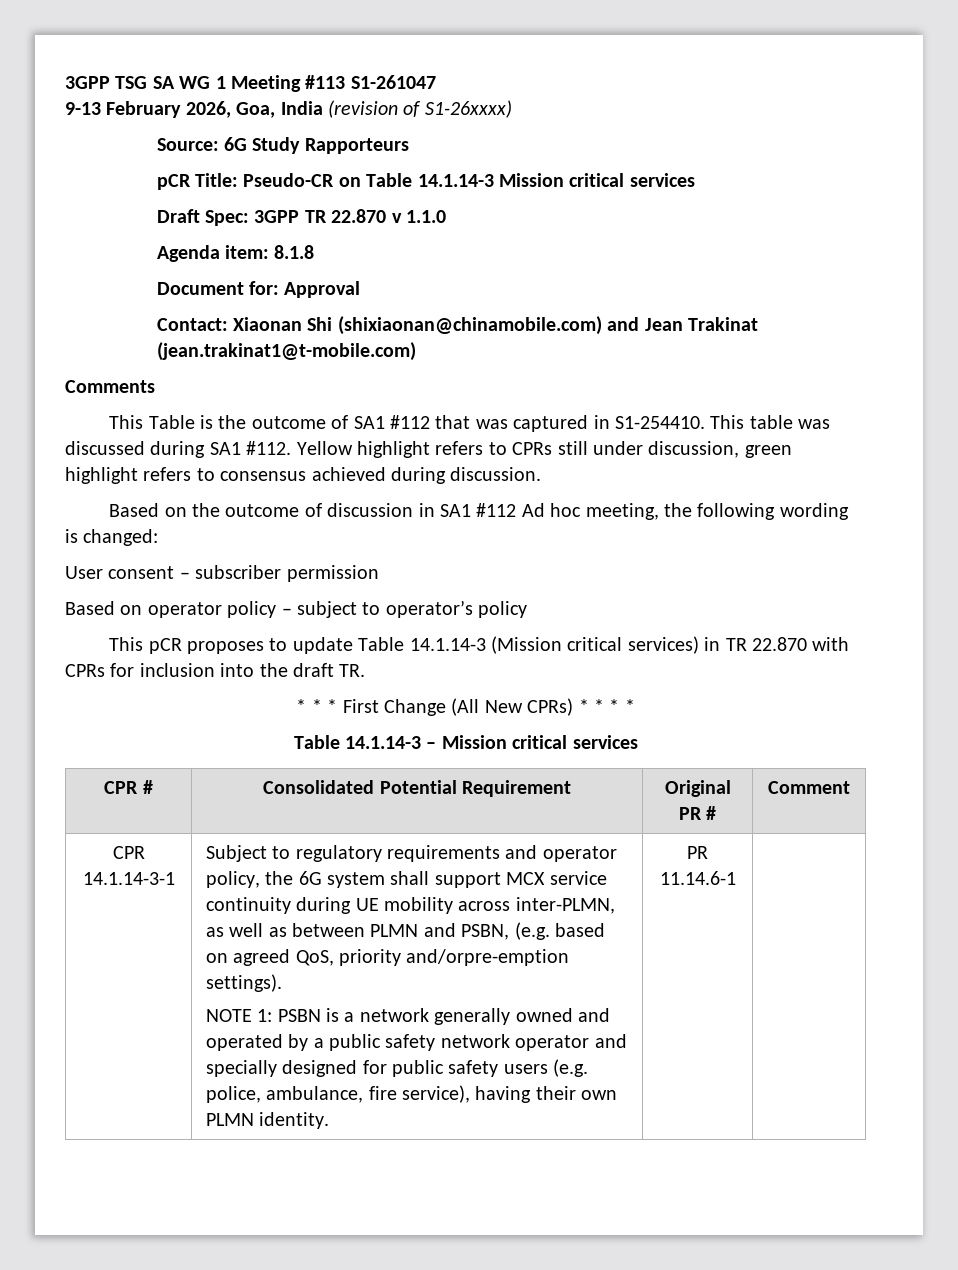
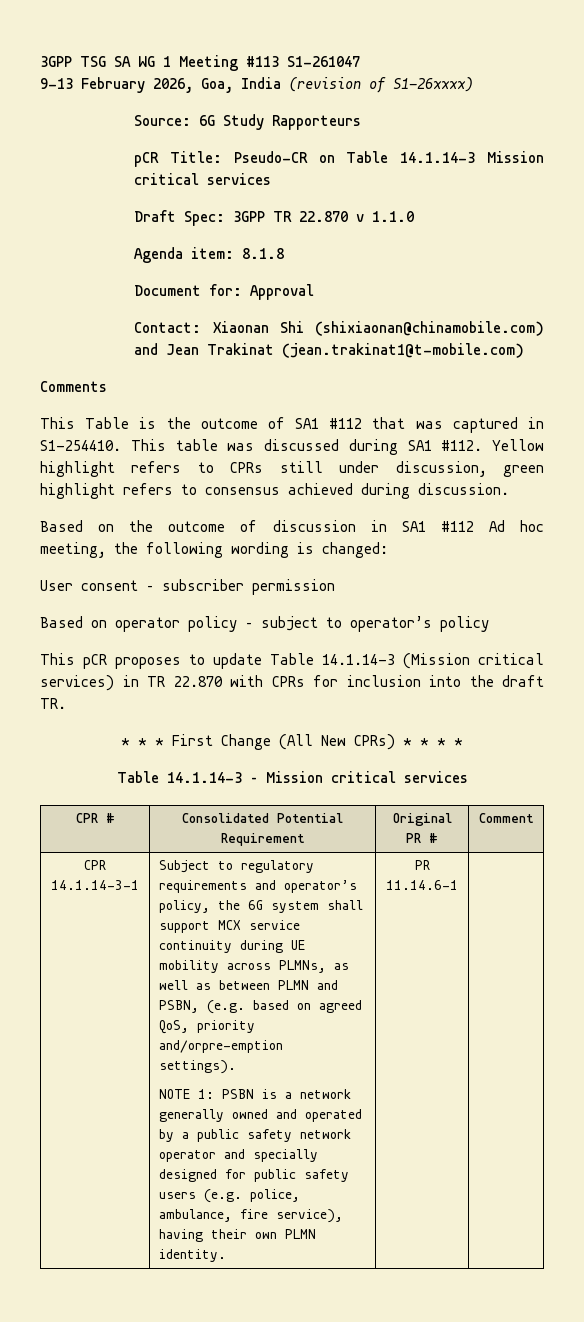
[542,846,617,862] operator -> [283,880,357,893] operator’s
[515,897,615,914] inter-PLMN, -> [278,960,326,973] PLMNs,

